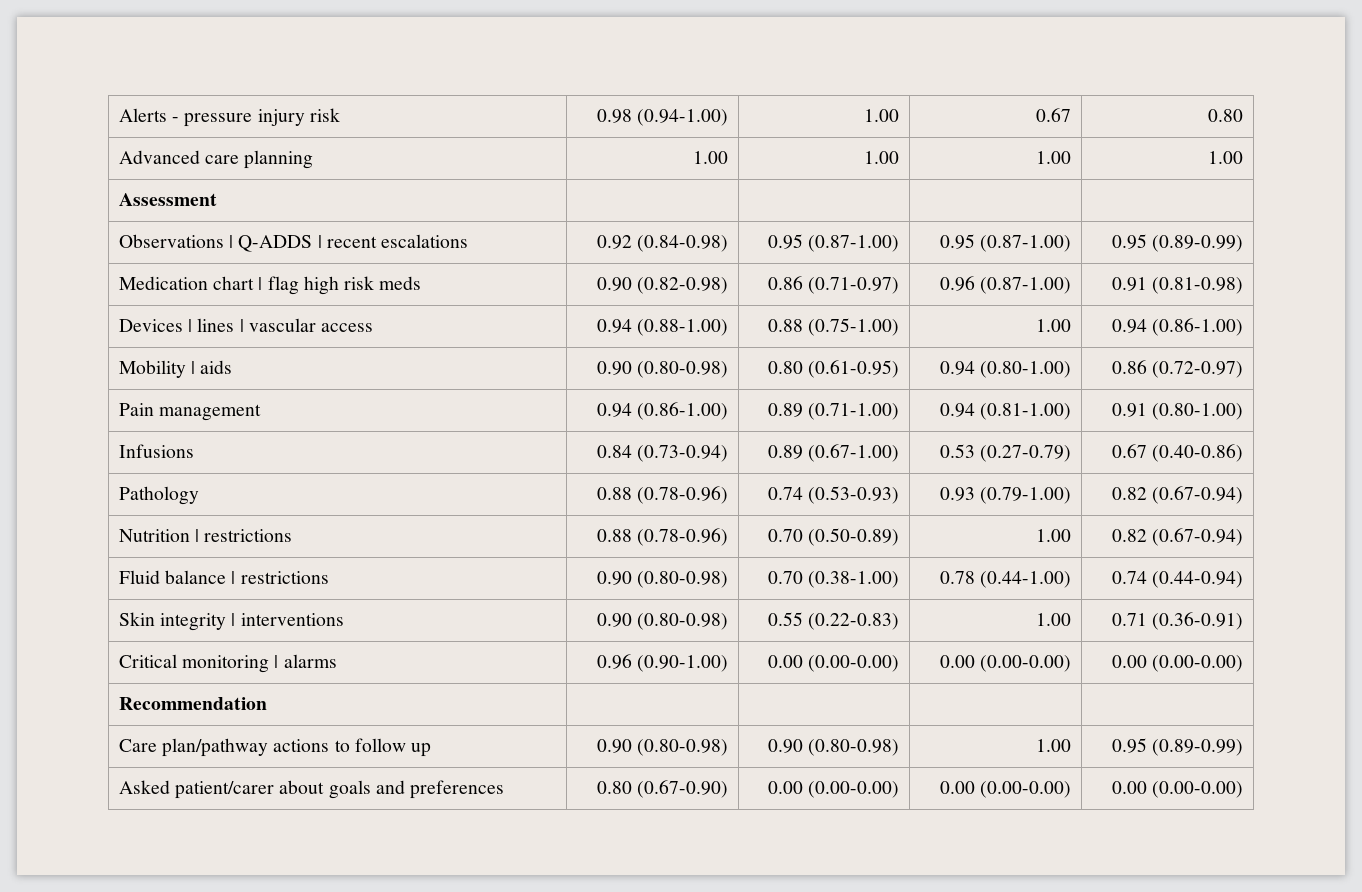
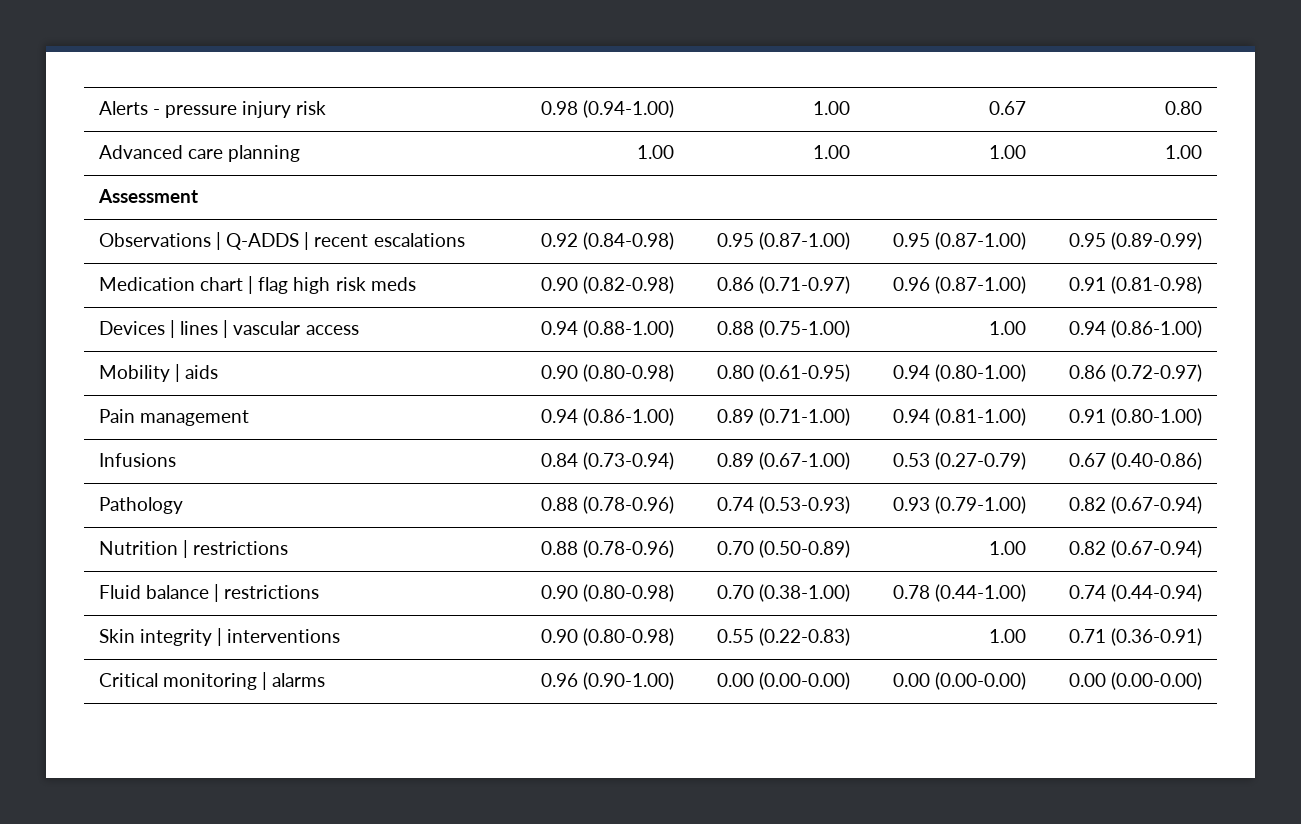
[118,697,267,710] [118,738,432,757] [596,739,729,756] [767,739,900,756] [1036,739,1072,752] [1111,738,1244,756] [118,780,505,799] [596,780,729,798] [767,781,900,798] [939,781,1072,798] [1111,781,1244,798] // Recommendation | | | | // Care plan/pathway actions to follow up | 0.90 (0.80-0.98) | 0.90 (0.80-0.98) | 1.00 | 0.95 (0.89-0.99) // Asked patient/carer about goals and preferences | 0.80 (0.67-0.90) | 0.00 (0.00-0.00) | 0.00 (0.00-0.00) | 0.00 (0.00-0.00) -> (1203, 681) none

